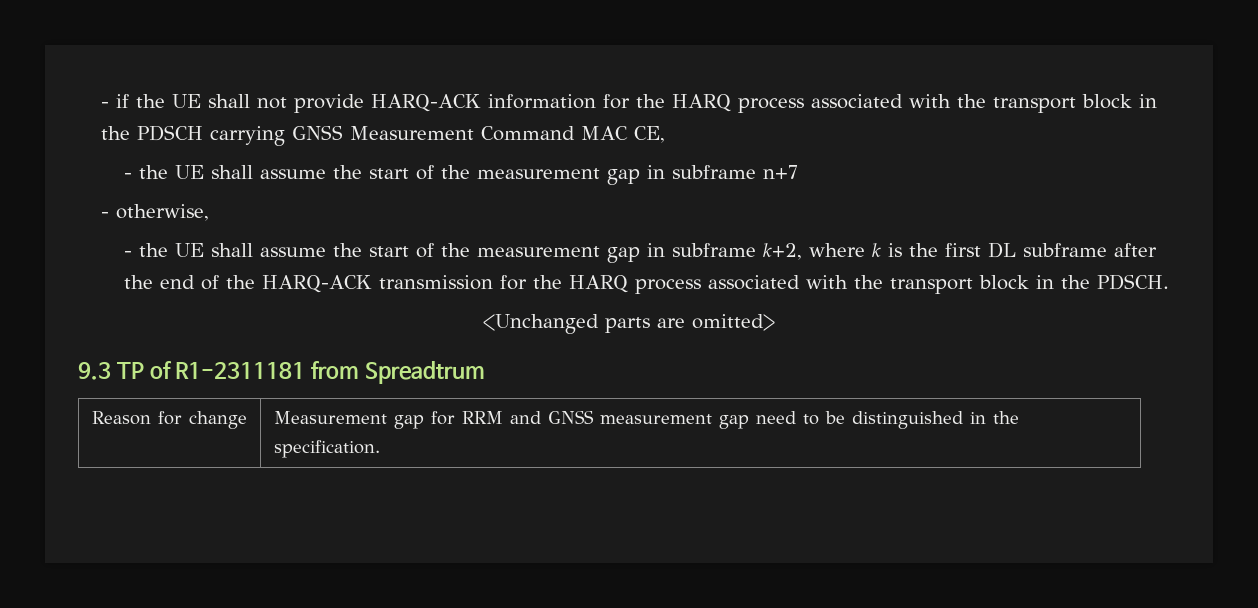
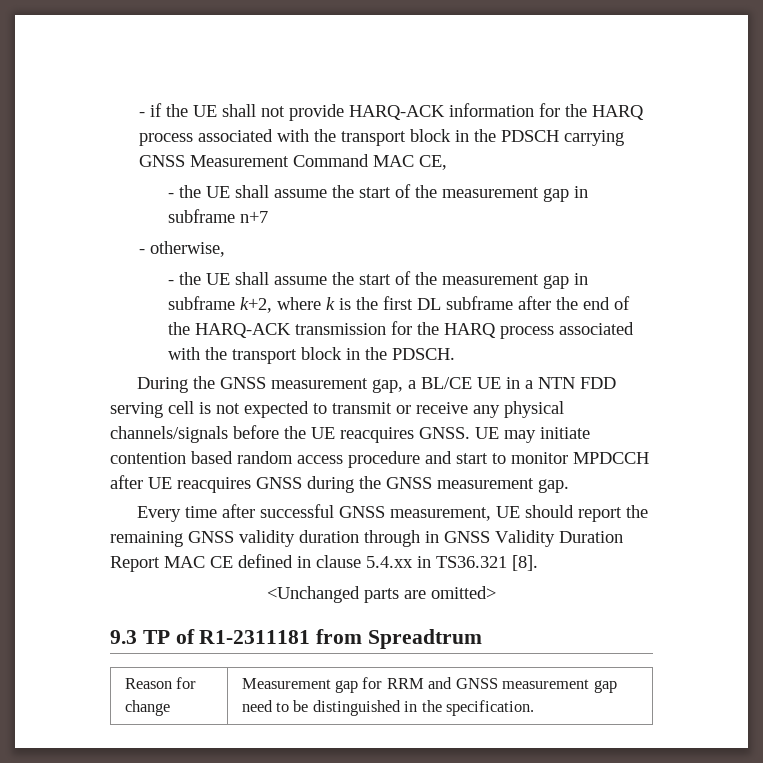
(1169, 282) none -> [137,376,617,393] [110,401,564,418] [110,425,590,443] [110,451,649,468] [110,475,569,493] [137,504,649,522] [110,530,623,547] [110,554,538,572] // During the GNSS measurement gap, a BL/CE UE in a NTN FDD serving cell is not expected to transmit or receive any physical channels/signals before the UE reacquires GNSS. UE may initiate contention based random access procedure and start to monitor MPDCCH after UE reacquires GNSS during the GNSS measurement gap. // Every time after successful GNSS measurement, UE should report the remaining GNSS validity duration through in GNSS Validity Duration Report MAC CE defined in clause 5.4.xx in TS36.321 [8].

